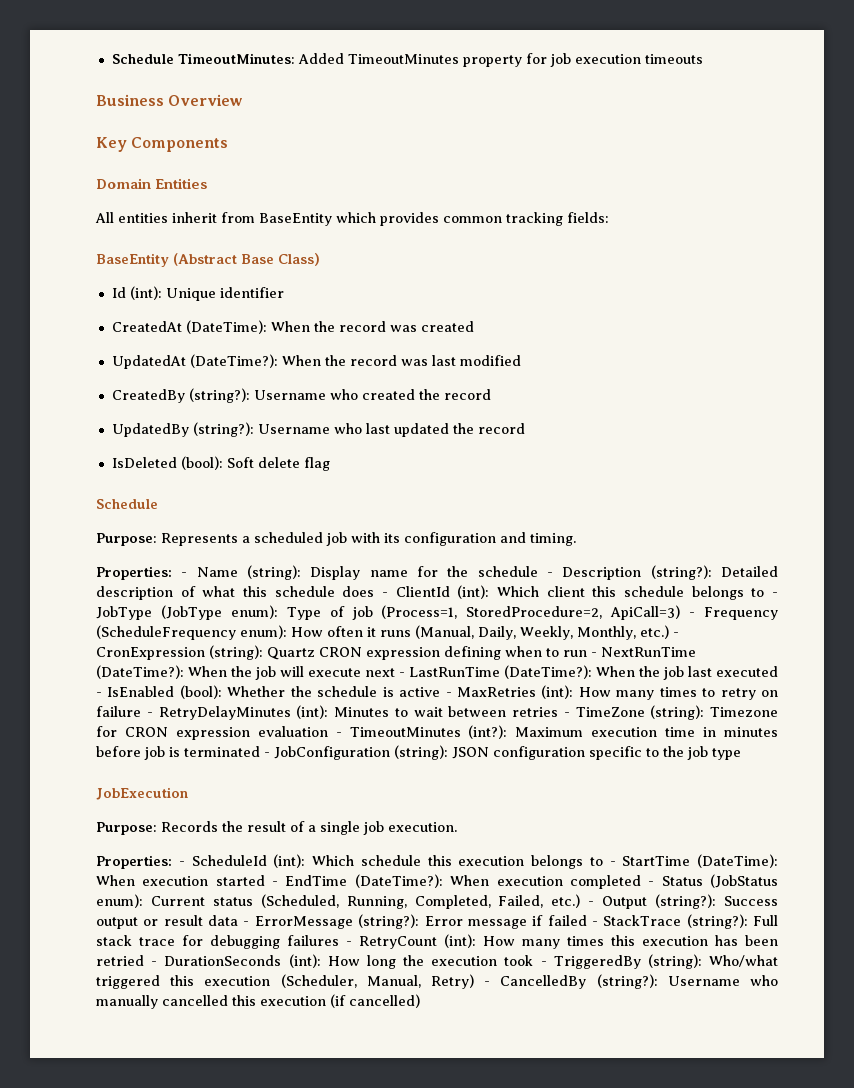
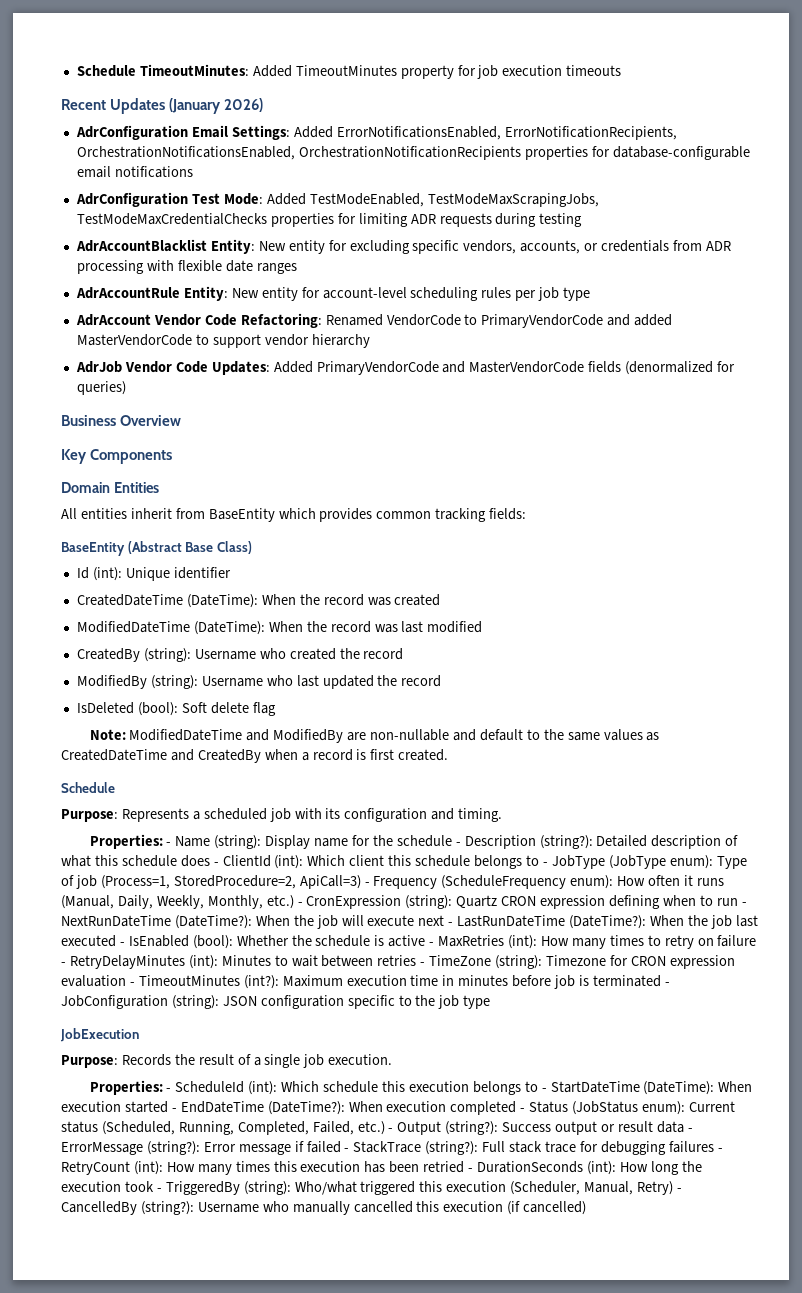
(703, 59) none -> [61,98,264,114] [75,125,677,140] [76,146,750,160] [76,166,193,178] [75,192,599,207] [76,213,583,227] [75,239,731,254] [76,260,297,274] [75,286,591,301] [75,313,673,328] [76,334,370,348] [75,361,736,375] [76,381,126,395] // Recent Updates (January 2026) // AdrConfiguration Email Settings: Added ErrorNotificationsEnabled, ErrorNotificationRecipients, OrchestrationNotificationsEnabled, OrchestrationNotificationRecipients properties for database-configurable email notifications // AdrConfiguration Test Mode: Added TestModeEnabled, TestModeMaxScrapingJobs, TestModeMaxCredentialChecks properties for limiting ADR requests during testing // AdrAccountBlacklist Entity: New entity for excluding specific vendors, accounts, or credentials from ADR processing with flexible date ranges // AdrAccountRule Entity: New entity for account-level scheduling rules per job type // AdrAccount Vendor Code Refactoring: Renamed VendorCode to PrimaryVendorCode and added MasterVendorCode to support vendor hierarchy // AdrJob Vendor Code Updates: Added PrimaryVendorCode and MasterVendorCode fields (denormalized for queries)
[111,321,182,332] CreatedAt -> [76,594,183,606] CreatedDateTime
[111,354,278,369] UpdatedAt (DateTime?): -> [76,621,265,635] ModifiedDateTime (DateTime):
[188,388,250,403] (string?): -> [143,648,191,662] (string):
[111,422,254,437] UpdatedBy (string?): -> [76,675,198,689] ModifiedBy (string):
(330, 464) none -> [89,729,660,743] [61,749,449,763] // Note: ModifiedDateTime and ModifiedBy are non-nullable and default to the same values as CreatedDateTime and CreatedBy when a record is first created.
[601,647,696,657] NextRunTime -> [61,915,171,927] NextRunDateTime
[409,667,500,677] LastRunTime -> [457,915,566,927] LastRunDateTime
[622,856,691,866] StartTime -> [550,1081,640,1093] StartDateTime
[285,875,348,886] EndTime -> [180,1101,264,1113] EndDateTime

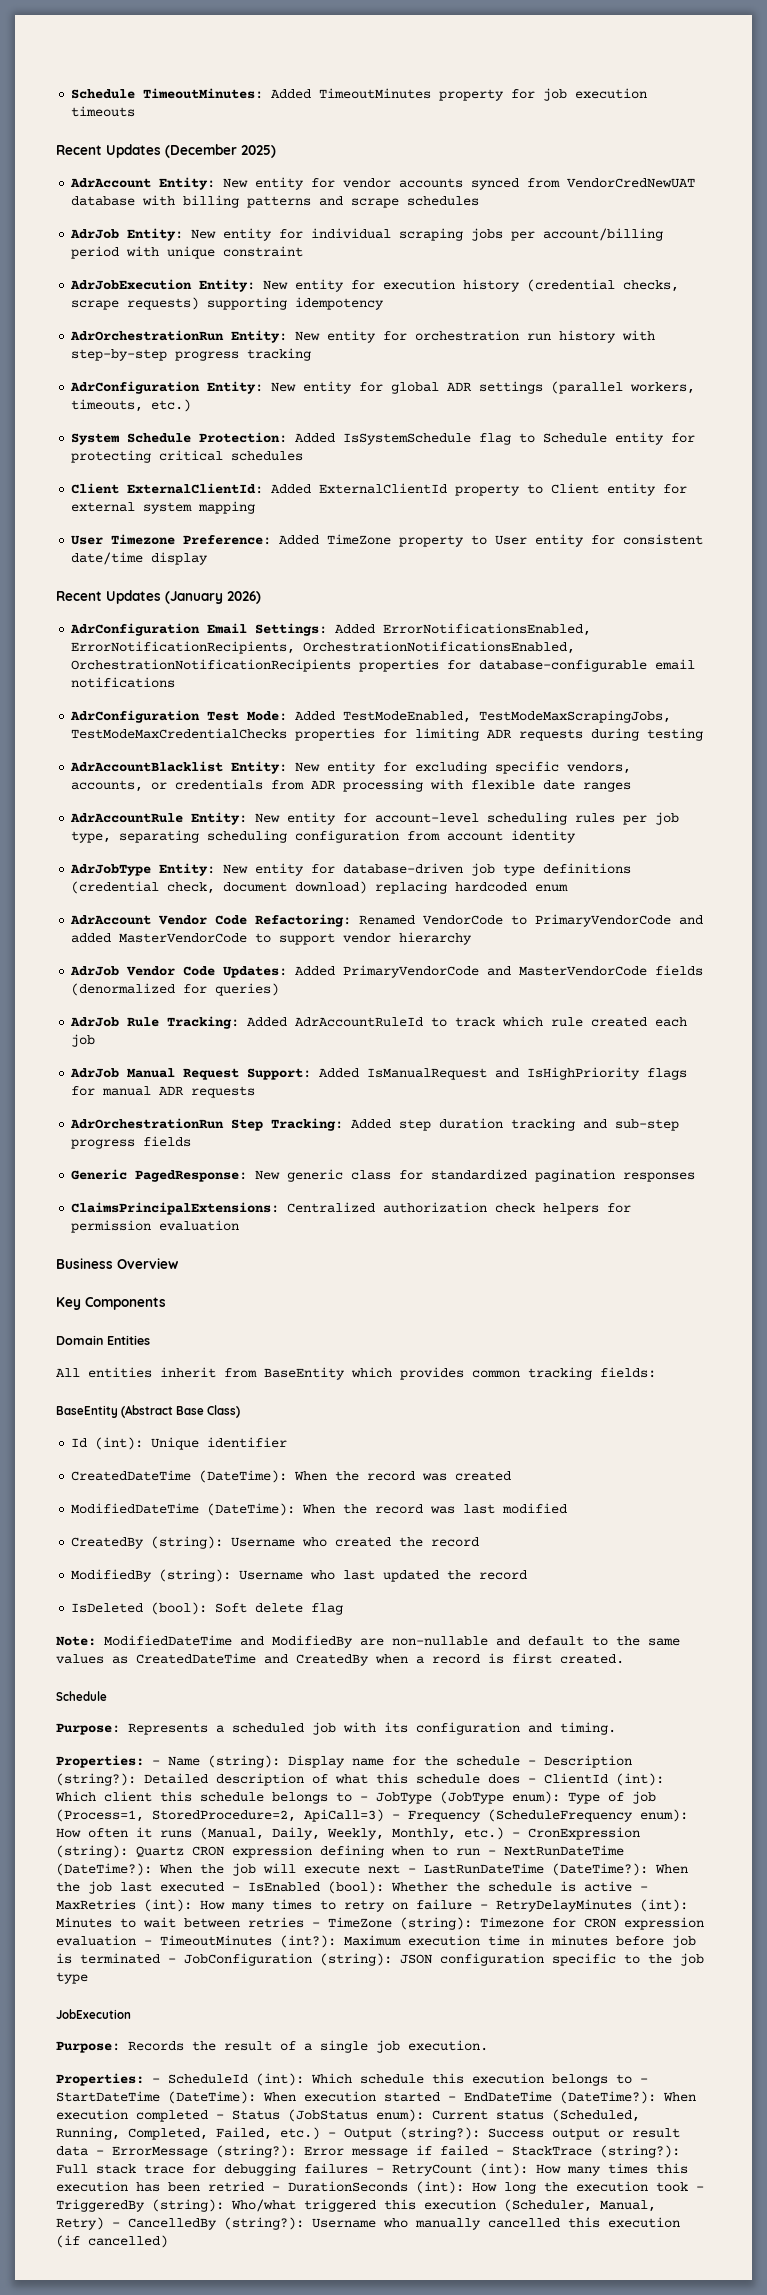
(622, 70) none -> [56,144,276,158] [70,177,696,190] [71,195,480,208] [70,228,664,241] [71,246,304,259] [70,279,680,292] [71,297,385,310] [70,330,656,343] [71,348,312,361] [70,381,696,394] [71,399,192,412] [71,432,696,445] [71,450,304,463] [71,483,688,496] [71,501,256,514] [71,534,704,547] [71,552,209,565] // Recent Updates (December 2025) // AdrAccount Entity: New entity for vendor accounts synced from VendorCredNewUAT database with billing patterns and scrape schedules // AdrJob Entity: New entity for individual scraping jobs per account/billing period with unique constraint // AdrJobExecution Entity: New entity for execution history (credential checks, scrape requests) supporting idempotency // AdrOrchestrationRun Entity: New entity for orchestration run history with step-by-step progress tracking // AdrConfiguration Entity: New entity for global ADR settings (parallel workers, timeouts, etc.) // System Schedule Protection: Added IsSystemSchedule flag to Schedule entity for protecting critical schedules // Client ExternalClientId: Added ExternalClientId property to Client entity for external system mapping // User Timezone Preference: Added TimeZone property to User entity for consistent date/time display
[563,287,591,301] type -> [71,830,577,843] [70,863,632,876] [71,881,569,894] type, separating scheduling configuration from account identity // AdrJobType Entity: New entity for database-driven job type definitions (credential check, document download) replacing hardcoded enum
(126, 388) none -> [70,1016,688,1029] [71,1034,96,1047] [70,1067,688,1080] [71,1086,256,1098] [70,1118,680,1131] [71,1136,192,1149] [71,1169,696,1182] [71,1202,632,1215] [71,1220,240,1233] // AdrJob Rule Tracking: Added AdrAccountRuleId to track which rule created each job // AdrJob Manual Request Support: Added IsManualRequest and IsHighPriority flags for manual ADR requests // AdrOrchestrationRun Step Tracking: Added step duration tracking and sub-step progress fields // Generic PagedResponse: New generic class for standardized pagination responses // ClaimsPrincipalExtensions: Centralized authorization check helpers for permission evaluation

